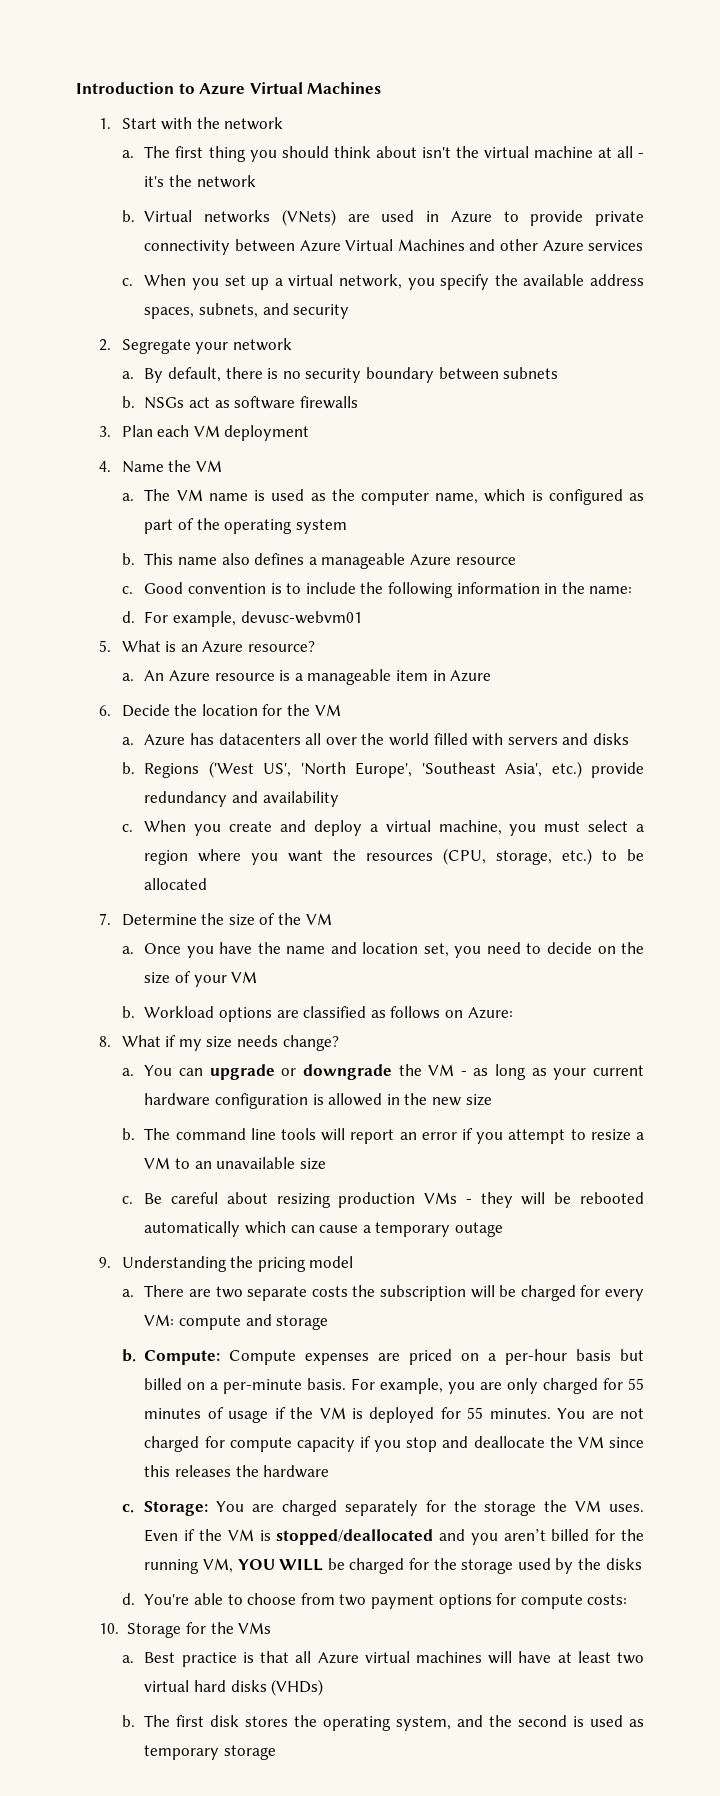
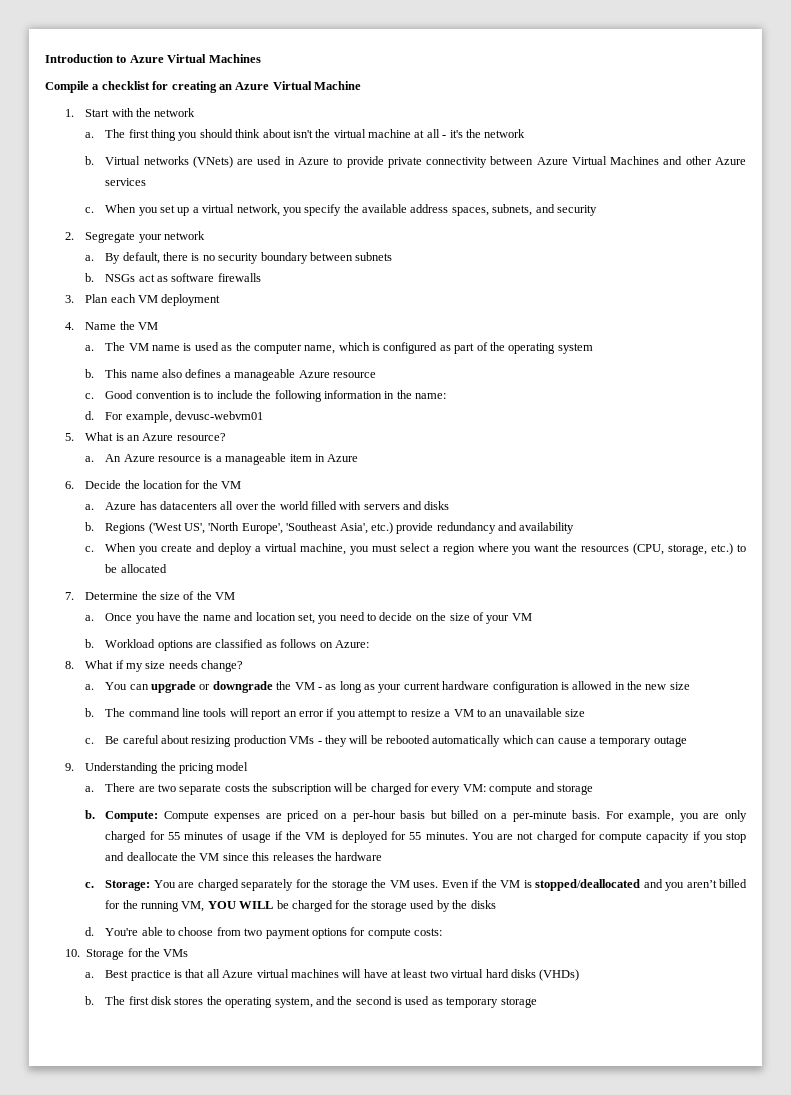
(382, 88) none -> [45,81,361,93] // Compile a checklist for creating an Azure Virtual Machine

